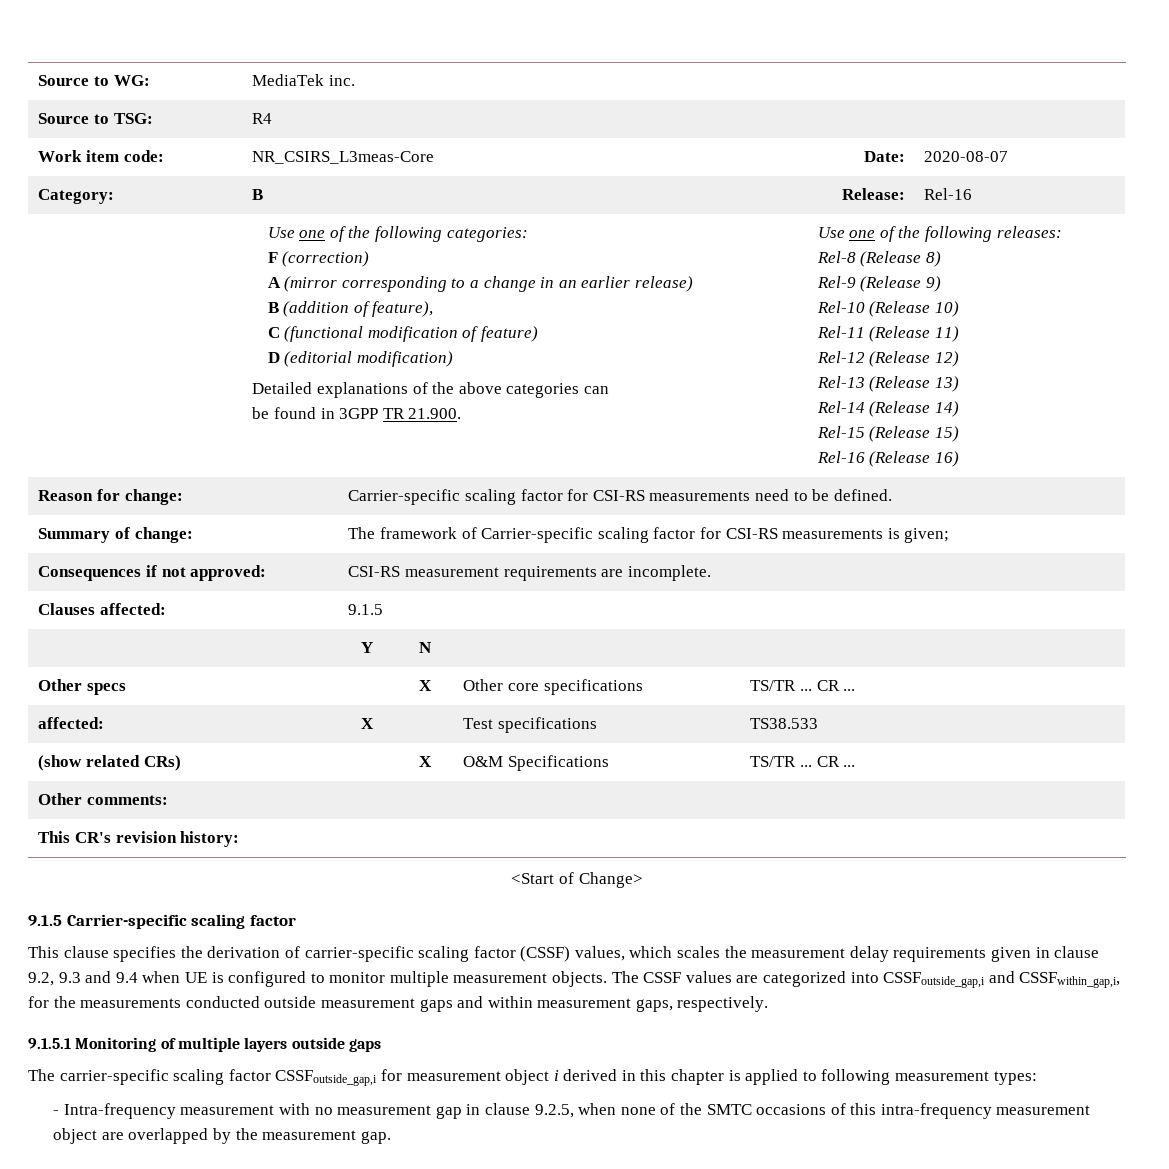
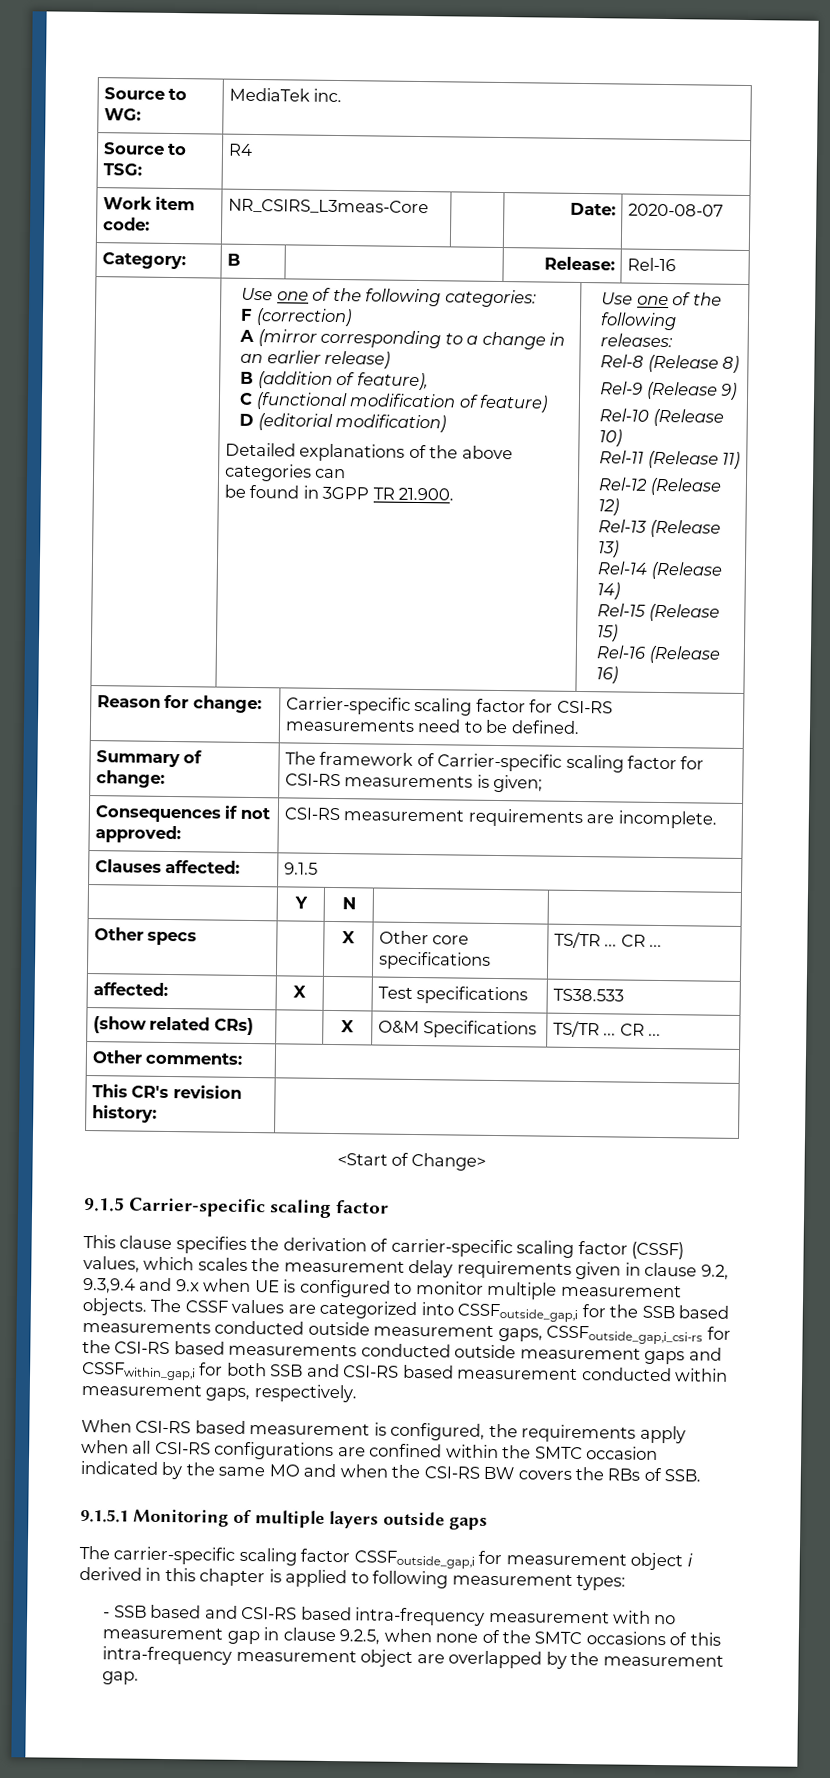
[58,971,138,983] 9.3 and 9.4 -> [83,1277,200,1294] 9.3,9.4 and 9.x
[988,971,1121,988] [28,996,76,1008] and CSSFwithin_gap,i, for the -> [581,1304,730,1319] [82,1320,731,1345] [82,1339,225,1355] for the SSB based measurements conducted outside measurement gaps, CSSFoutside_gap,i_csi-rs for the CSI-RS based
[487,996,769,1012] within measurement gaps, respectively. -> [81,1361,729,1382] [81,1383,357,1403] [81,1418,686,1444] [81,1439,659,1461] [80,1460,702,1482] CSSFwithin_gap,i for both SSB and CSI-RS based measurement conducted within measurement gaps, respectively. // When CSI-RS based measurement is configured, the requirements apply when all CSI-RS configurations are confined within the SMTC occasion indicated by the same MO and when the CSI-RS BW covers the RBs of SSB.
[63,1103,176,1119] Intra-frequency -> [113,1604,486,1626] SSB based and CSI-RS based intra-frequency

